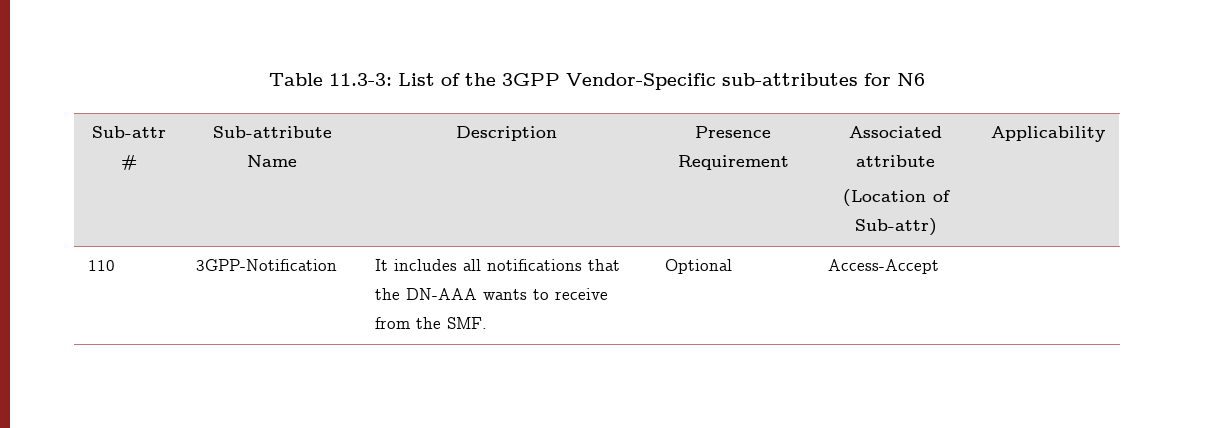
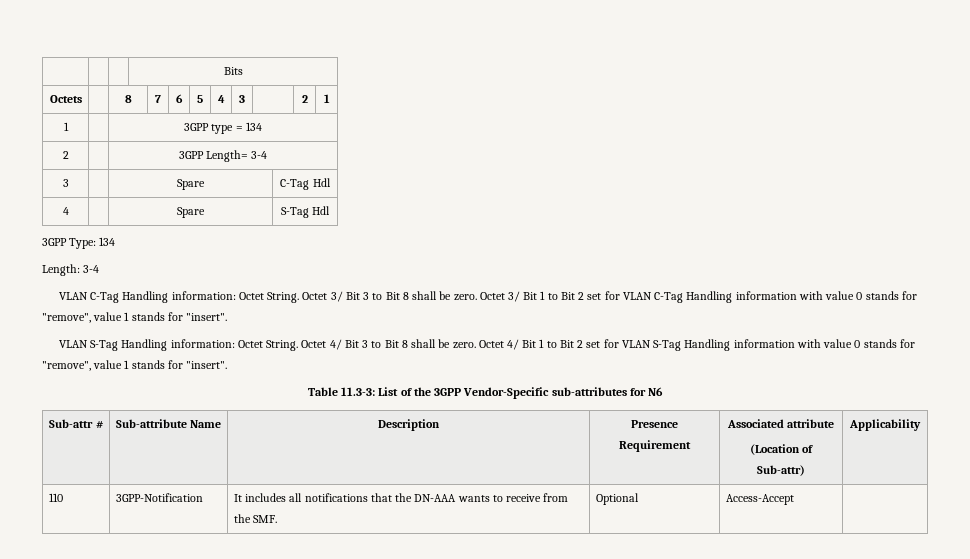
(269, 79) none -> [223,67,243,75] [49,95,82,103] [124,95,132,103] [155,95,161,103] [176,94,183,103] [197,95,203,103] [217,95,225,103] [239,95,245,103] [301,95,308,103] [323,94,330,103] [63,122,69,131] [184,122,262,134] [62,151,69,159] [178,150,268,162] [62,179,69,187] [177,179,205,190] [280,178,331,190] [62,207,69,215] [177,207,205,218] [280,206,331,218] [42,237,116,249] [42,264,100,276] [58,291,917,303] [42,312,228,323] [58,339,915,351] [42,360,228,371] | | | Bits // Octets | | 8 | 7 | 6 | 5 | 4 | 3 | | 2 | 1 // 1 | | 3GPP type = 134 // 2 | | 3GPP Length= 3-4 // 3 | | Spare | C-Tag Hdl // 4 | | Spare | S-Tag Hdl // 3GPP Type: 134 // Length: 3-4 // VLAN C-Tag Handling information: Octet String. Octet 3/ Bit 3 to Bit 8 shall be zero. Octet 3/ Bit 1 to Bit 2 set for VLAN C-Tag Handling information with value 0 stands for "remove", value 1 stands for "insert". // VLAN S-Tag Handling information: Octet String. Octet 4/ Bit 3 to Bit 8 shall be zero. Octet 4/ Bit 1 to Bit 2 set for VLAN S-Tag Handling information with value 0 stands for "remove", value 1 stands for "insert". //

